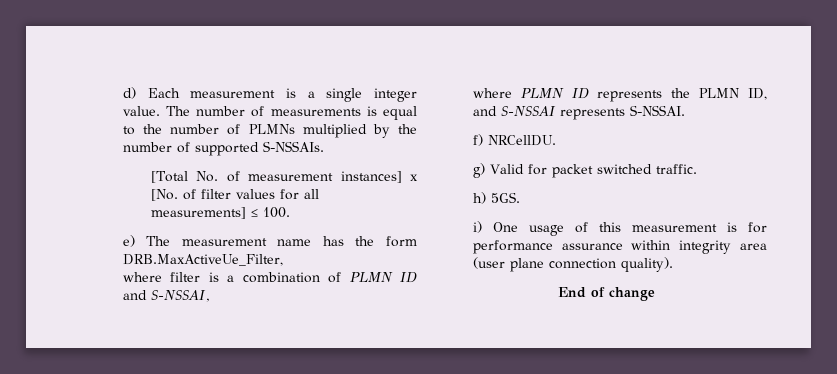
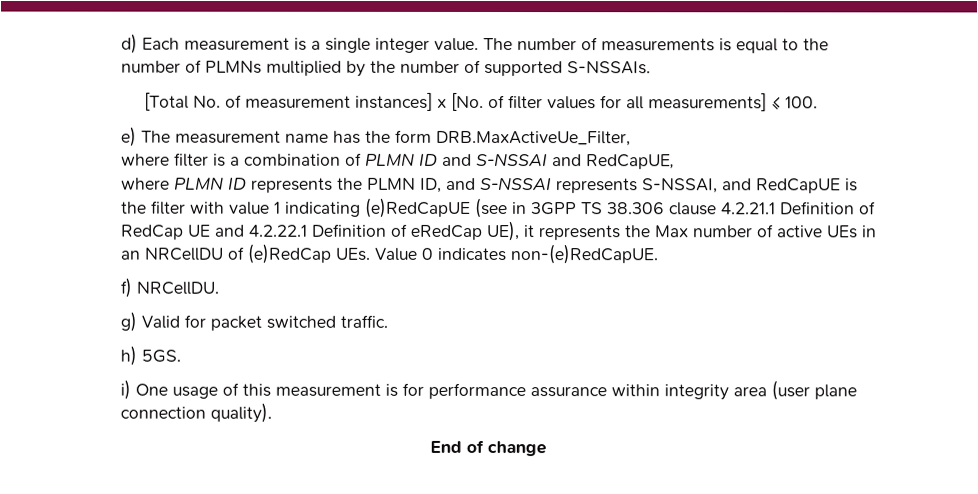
[150,290,210,302] S-NSSAI, -> [475,152,675,170] S-NSSAI and RedCapUE,
[629,105,685,116] S-NSSAI. -> [641,178,858,194] [120,197,876,219] [120,220,877,242] [119,243,659,265] S-NSSAI, and RedCapUE is the filter with value 1 indicating (e)RedCapUE (see in 3GPP TS 38.306 clause 4.2.21.1 Definition of RedCap UE and 4.2.22.1 Definition of eRedCap UE), it represents the Max number of active UEs in an NRCellDU of (e)RedCap UEs. Value 0 indicates non-(e)RedCapUE.

